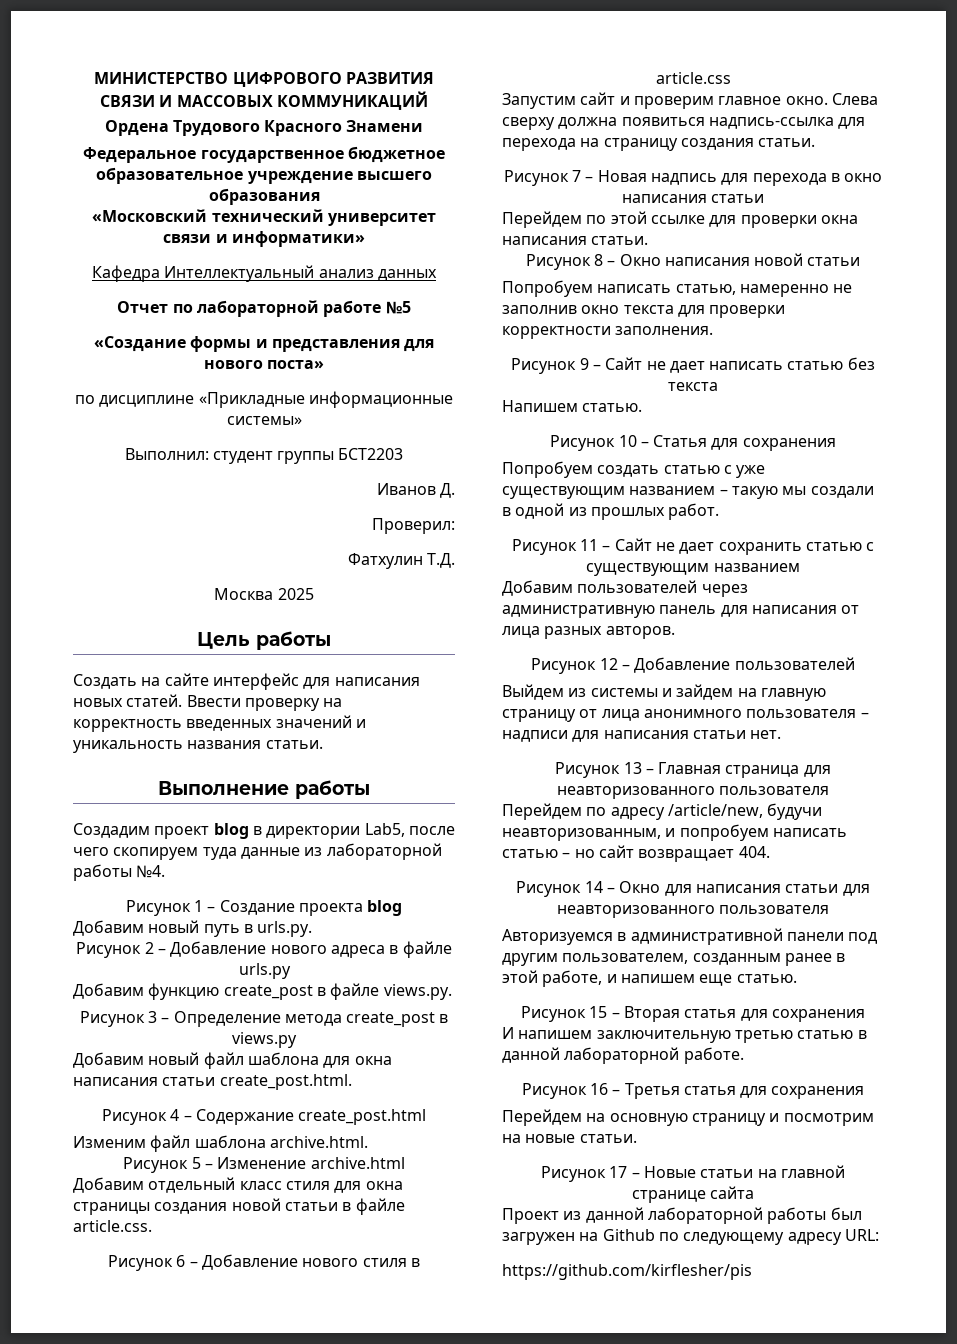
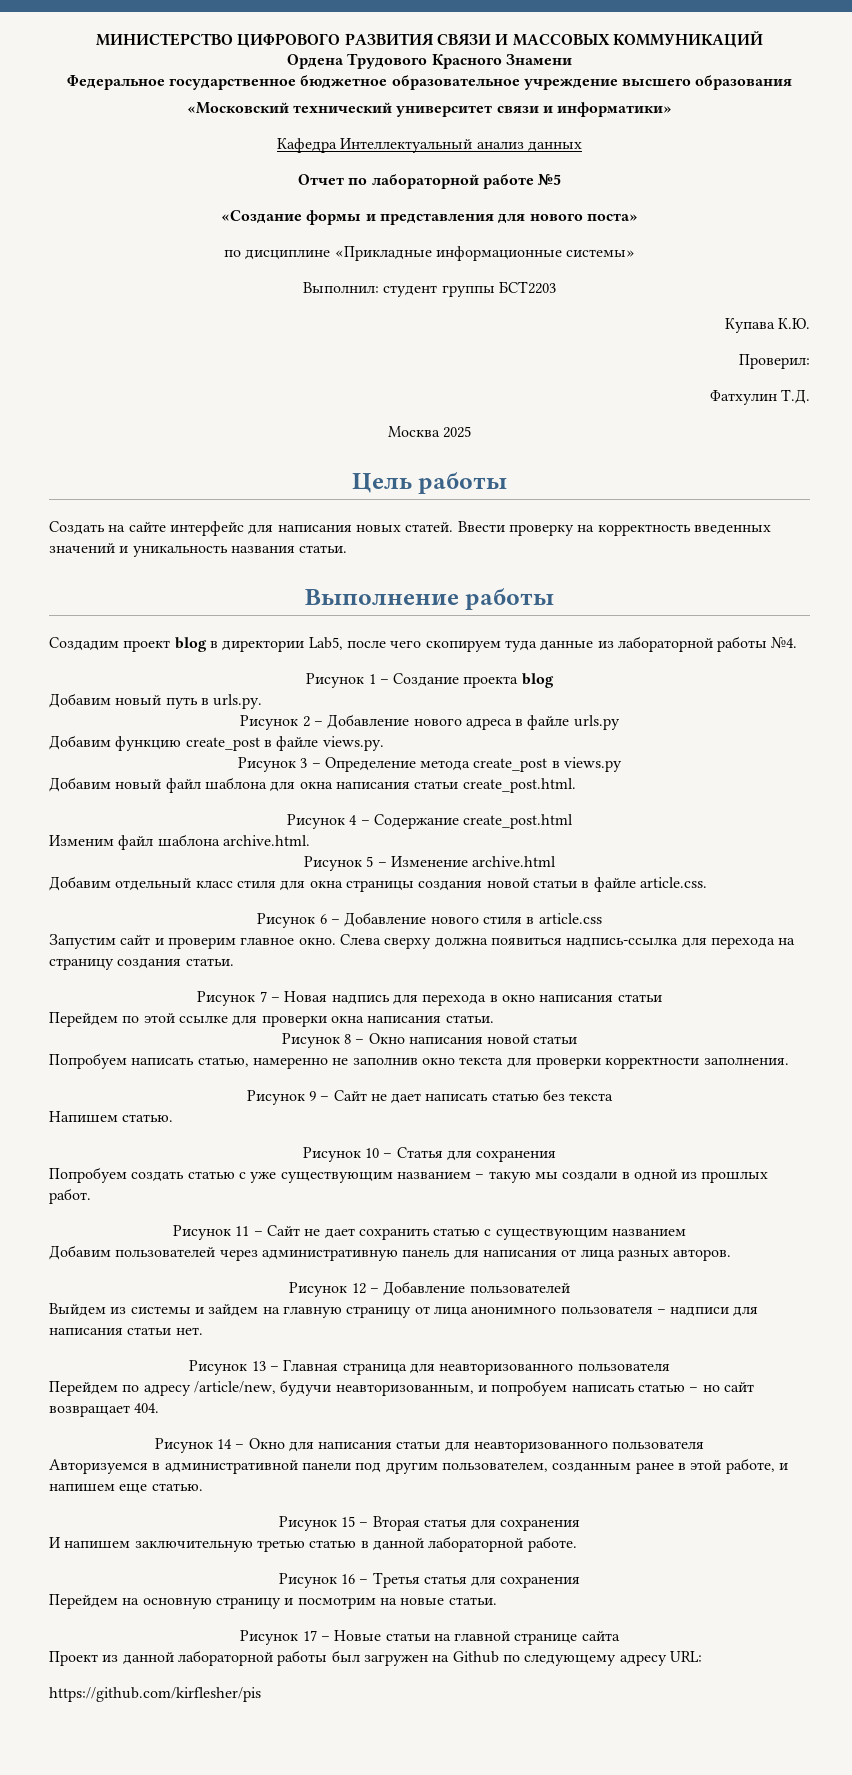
[376,483,455,498] Иванов Д. -> [724,318,811,333] Купава К.Ю.

